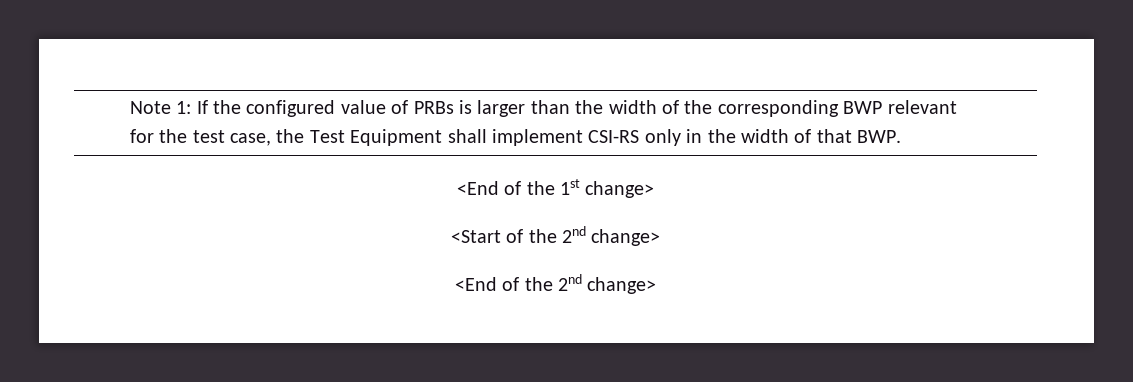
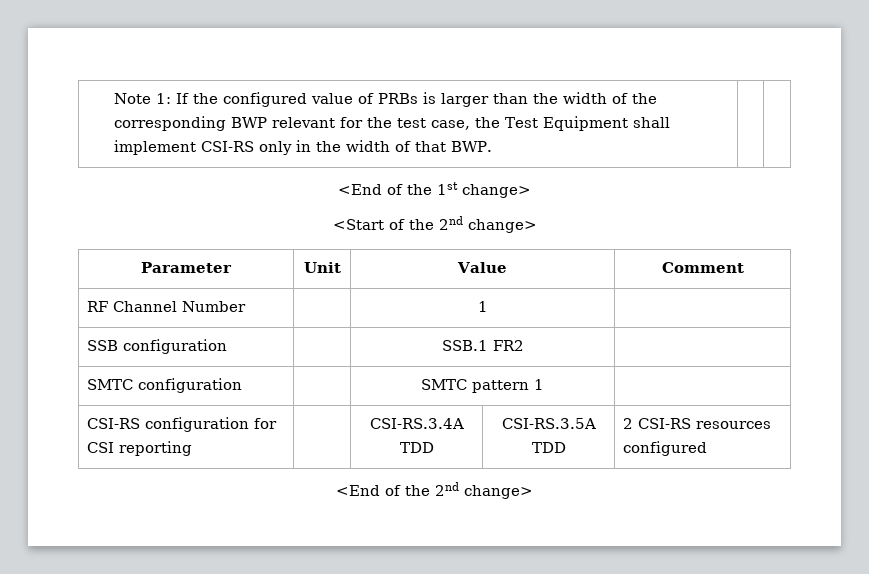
(661, 237) none -> [141,262,232,273] [303,262,341,273] [457,262,508,273] [661,262,744,273] [87,301,247,312] [477,301,488,312] [87,339,228,354] [441,340,524,351] [87,378,243,393] [421,379,544,393] [87,417,278,432] [87,441,193,456] [369,418,464,429] [399,442,434,453] [501,418,596,429] [531,442,566,453] [623,418,772,429] [623,441,708,456] // Parameter | Unit | Value | Comment // RF Channel Number | | 1 | // SSB configuration | | SSB.1 FR2 | // SMTC configuration | | SMTC pattern 1 | // CSI-RS configuration for CSI reporting | | CSI-RS.3.4A TDD | CSI-RS.3.5A TDD | 2 CSI-RS resources configured

